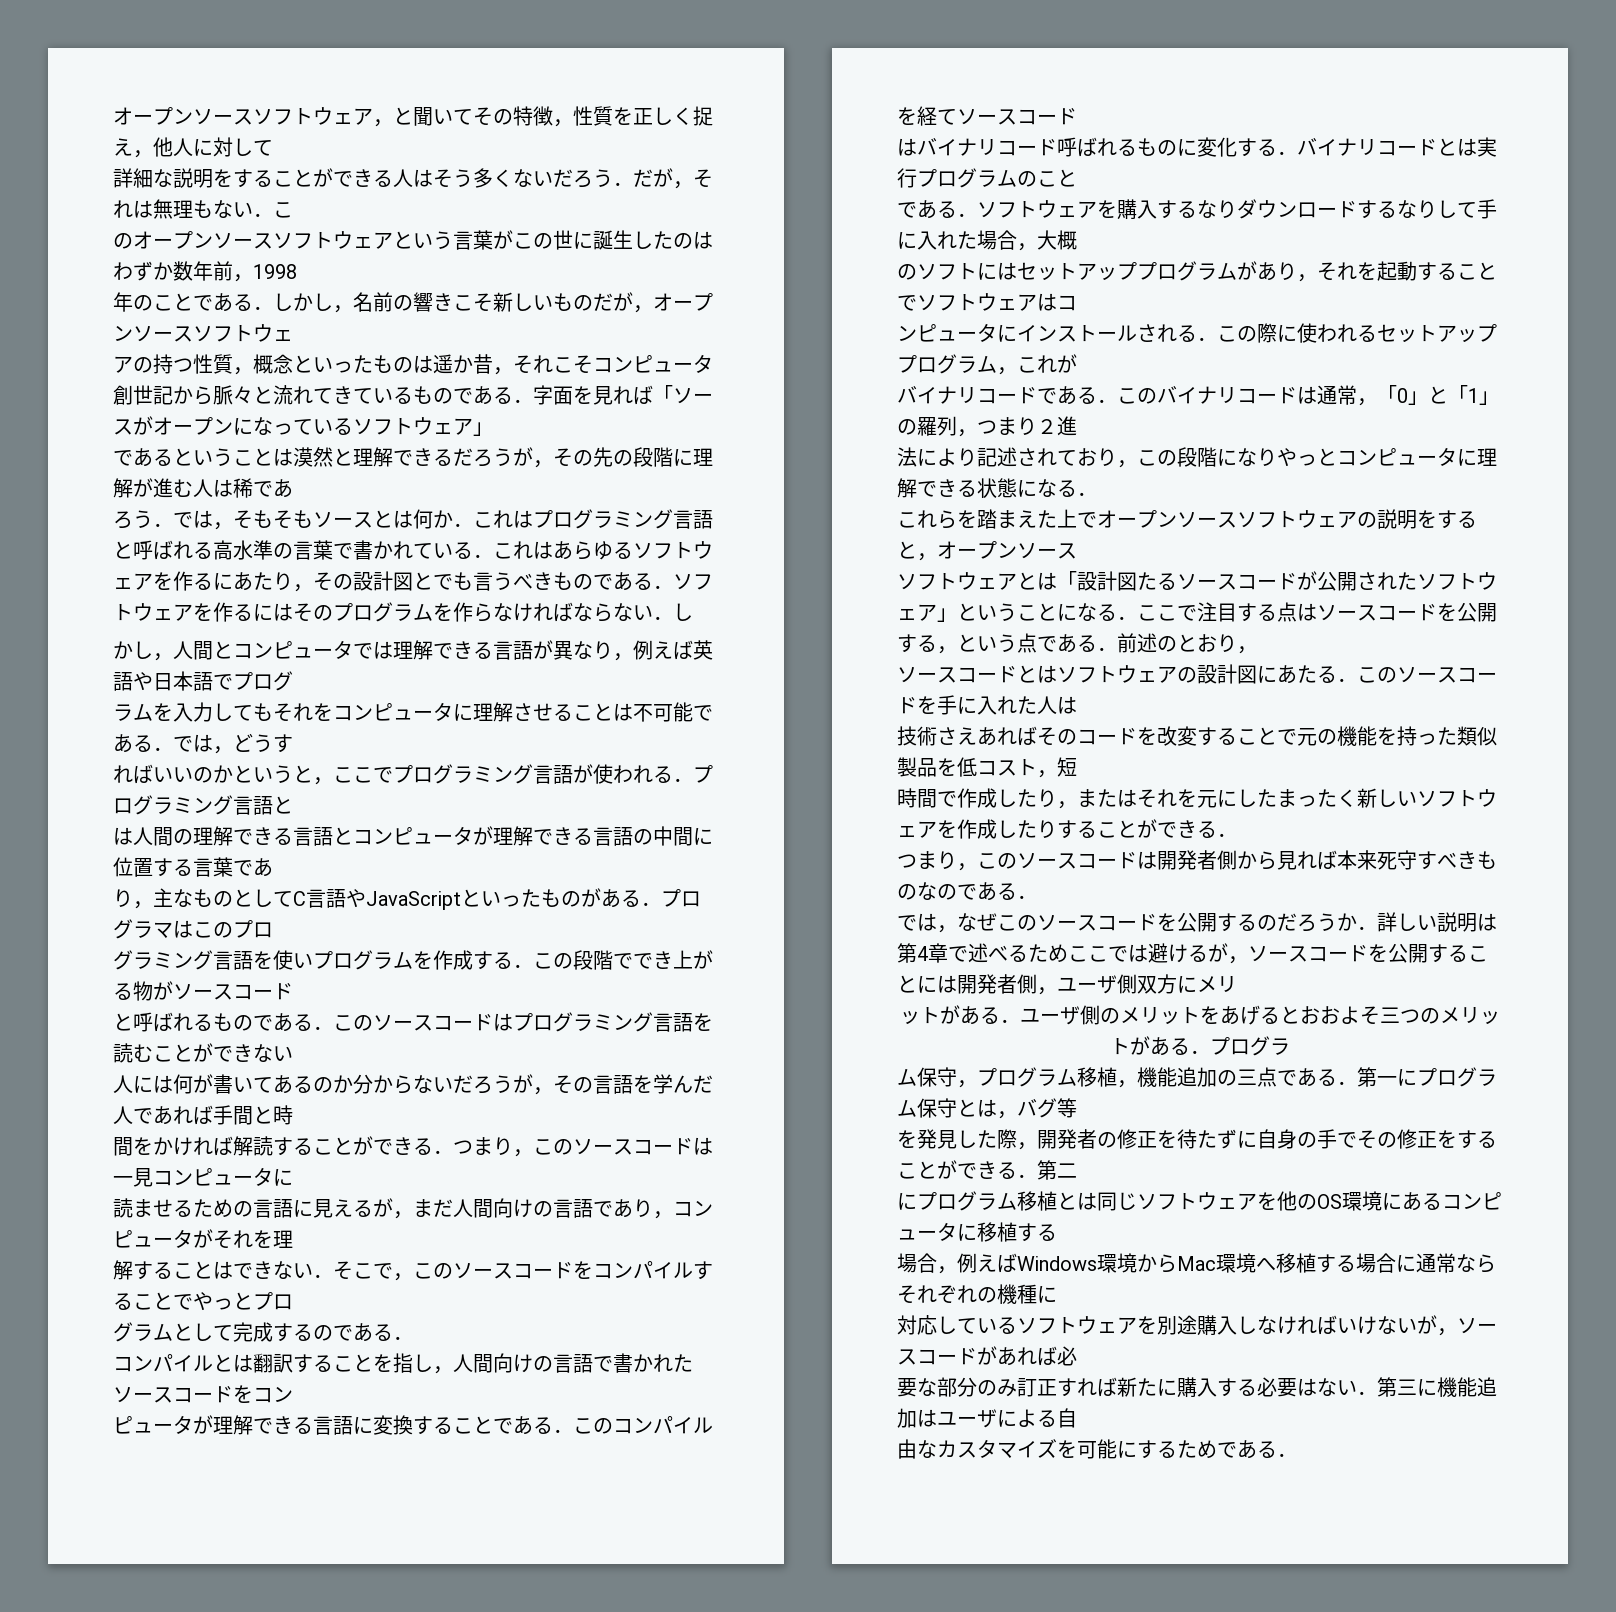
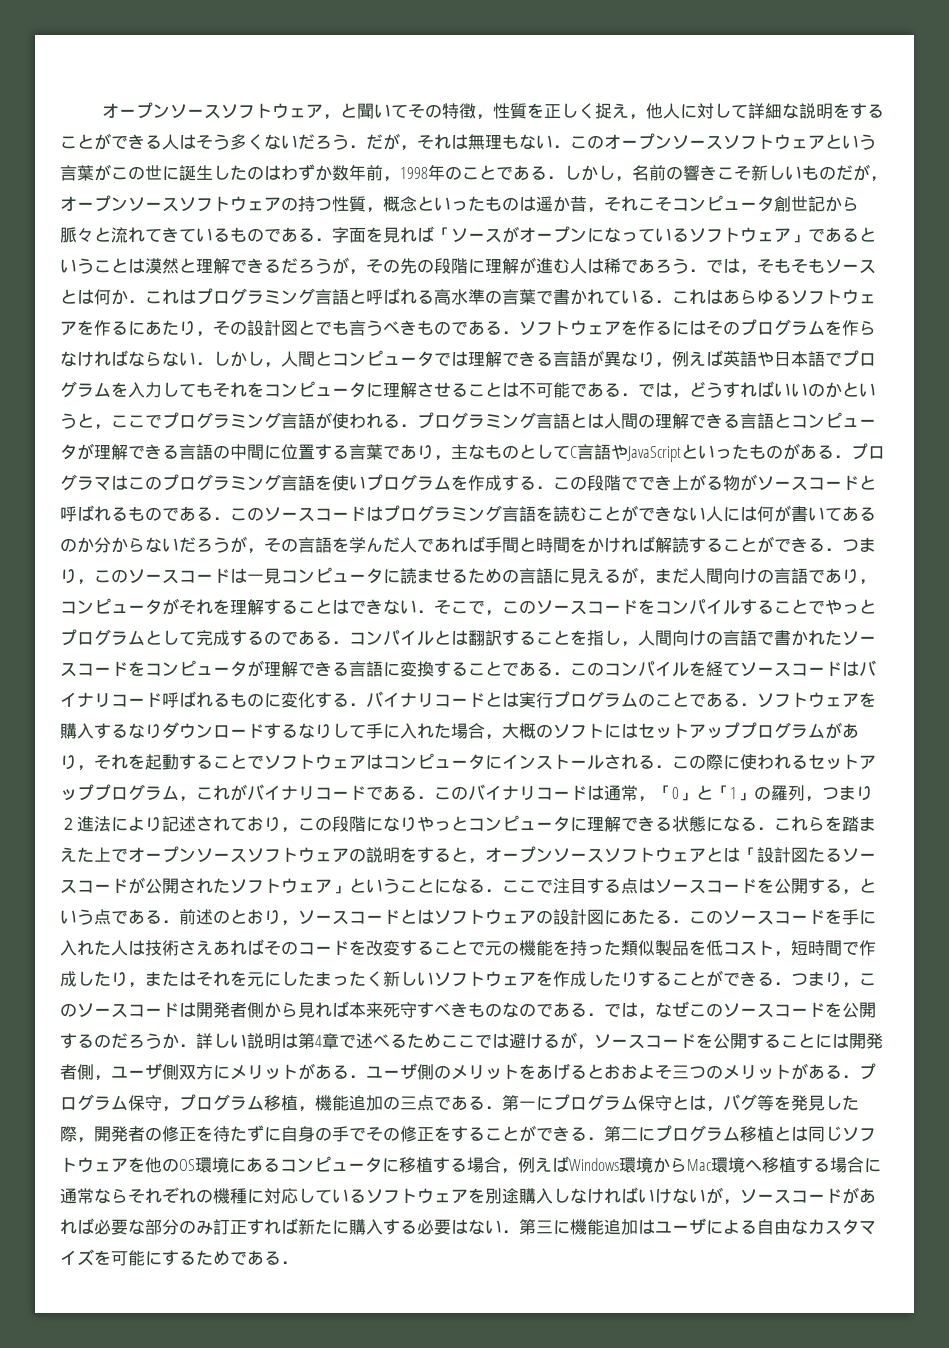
(273, 148) // -> (749, 111) none
(293, 210) // -> (587, 142) none
(297, 271) // -> (428, 173) none
(293, 335) // -> (264, 206) none
(493, 429) // -> (808, 238) none
(293, 488) // -> (655, 266) none
(693, 612) // -> (230, 358) none
(293, 681) // -> (77, 389) none
(293, 743) // -> (740, 390) none
(293, 805) // -> (587, 420) none
(273, 867) // -> (417, 452) none
(273, 930) // -> (196, 483) none
(293, 991) // -> (859, 482) none
(293, 1053) // -> (706, 514) none
(293, 1115) // -> (553, 545) none
(293, 1177) // -> (400, 576) none
(293, 1239) // -> (247, 606) none
(293, 1302) // -> (94, 638) none
(413, 1338) // -> (349, 642) none
(293, 1394) // -> (179, 669) none
(1077, 116) // -> (842, 668) none
(1077, 178) // -> (689, 699) none
(1077, 240) // -> (536, 731) none
(1077, 303) // -> (400, 762) none
(1077, 363) // -> (247, 792) none
(1077, 426) // -> (94, 824) none
(1097, 494) // -> (774, 828) none
(1077, 551) // -> (604, 855) none
(1257, 650) // -> (298, 923) none
(1077, 705) // -> (145, 947) none
(1077, 767) // -> (808, 948) none
(1237, 835) // -> (791, 983) none
(1037, 897) // -> (604, 1014) none
(1237, 984) // -> (264, 1072) none
(1290, 1046) // -> (111, 1103) none
(1077, 1108) // -> (774, 1103) none
(1077, 1170) // -> (638, 1134) none
(1057, 1232) // -> (467, 1165) none
(1057, 1294) // -> (264, 1196) none
(1077, 1356) // -> (111, 1227) none
(1077, 1418) // -> (774, 1227) none

